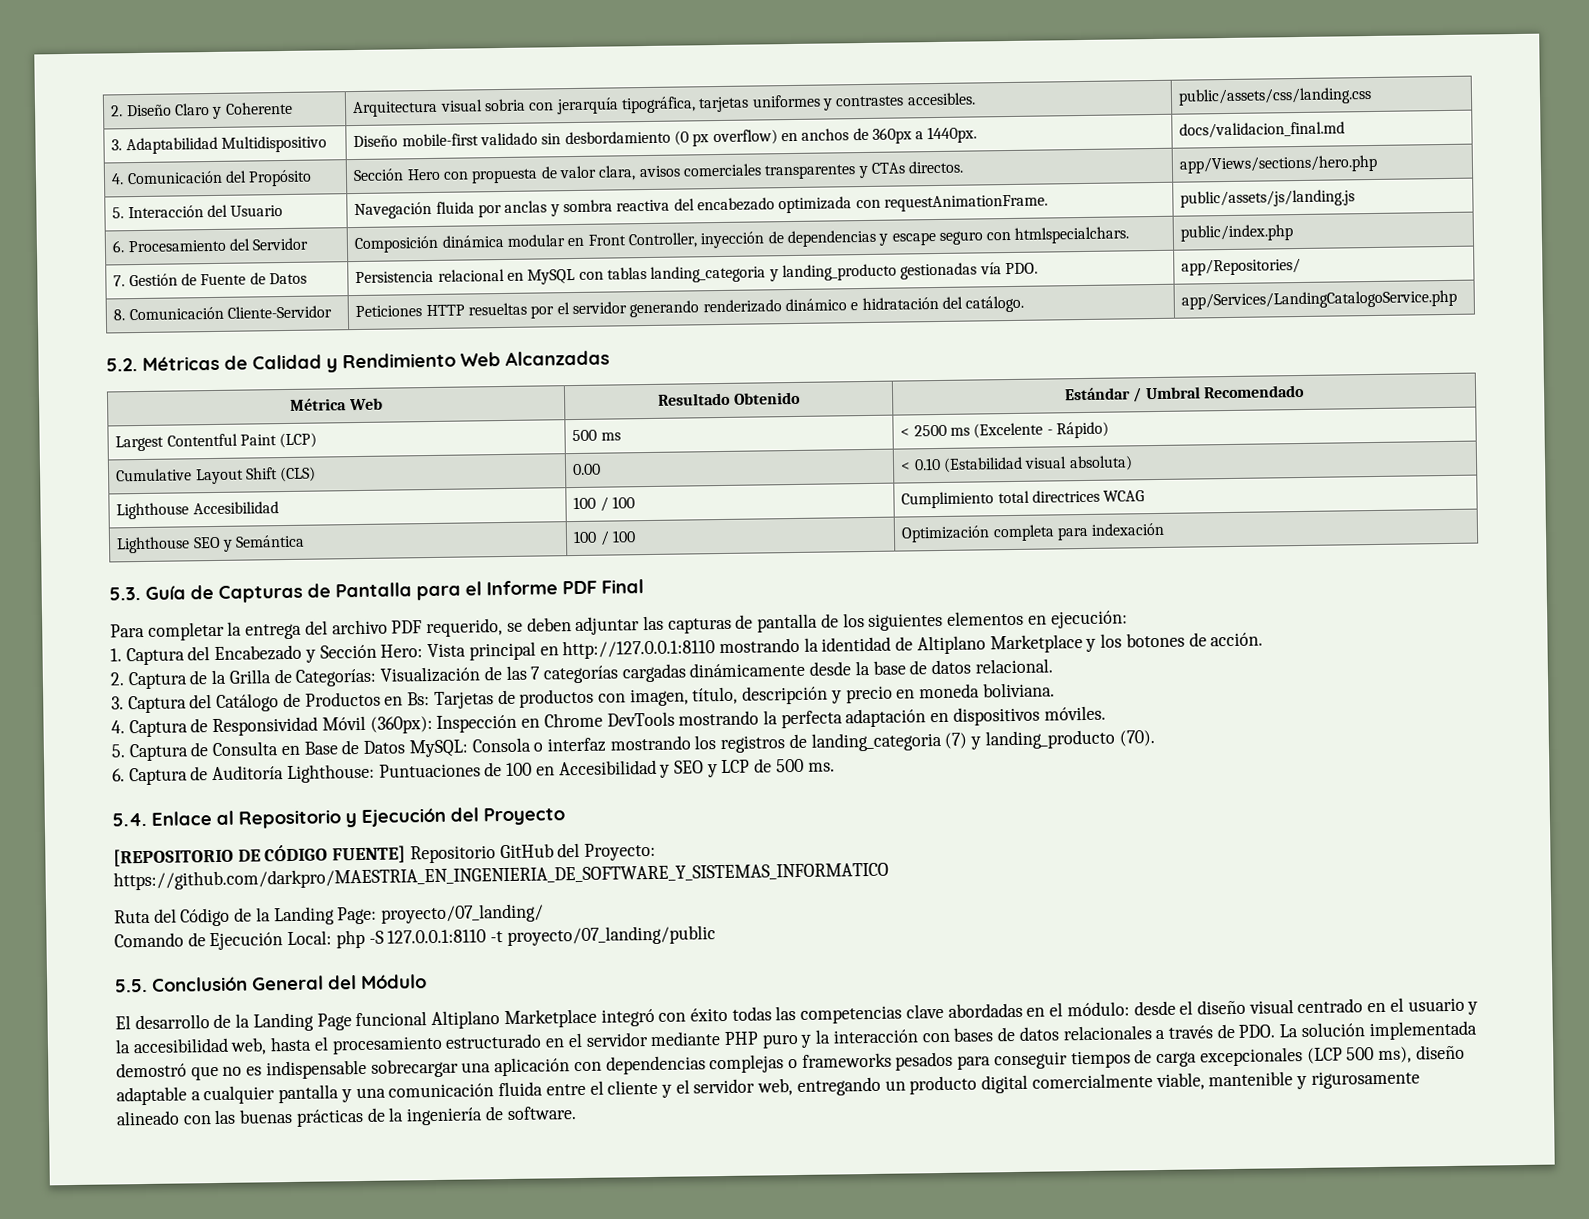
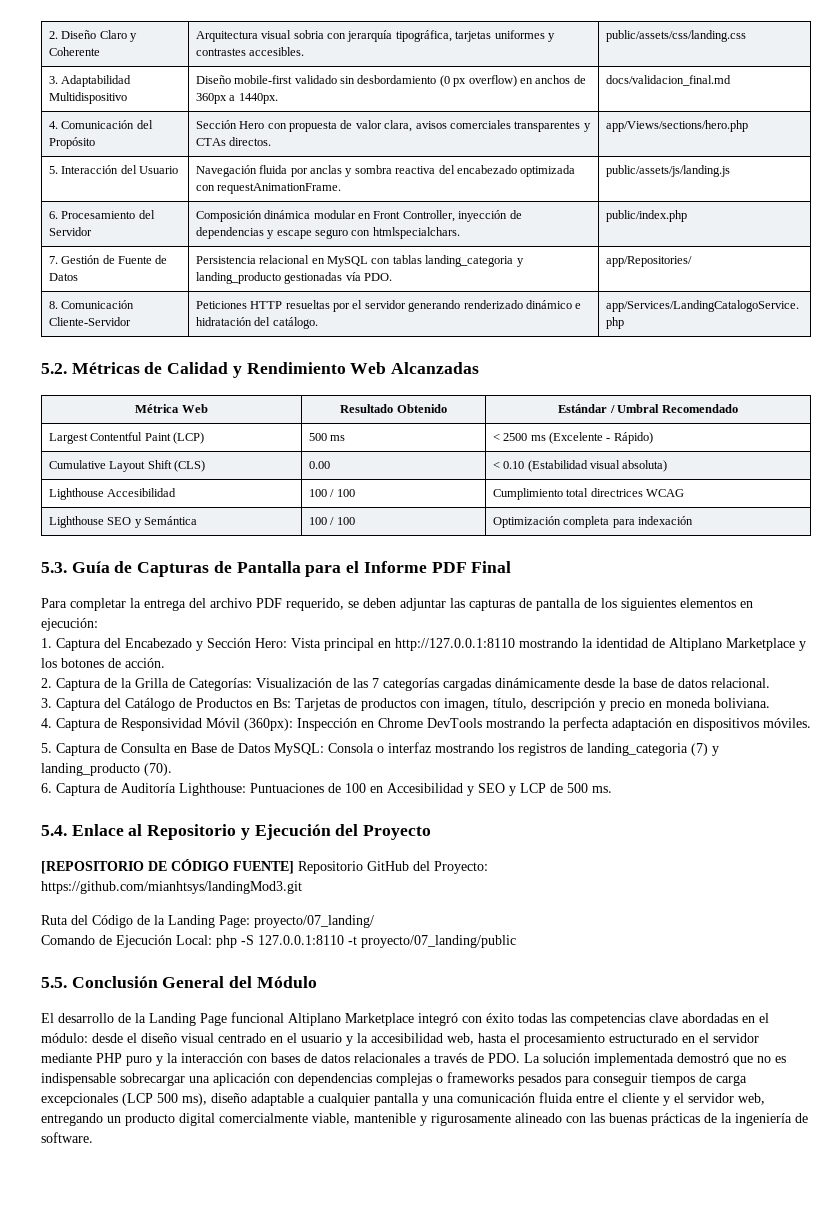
[113,861,889,891] https://github.com/darkpro/MAESTRIA_EN_INGENIERIA_DE_SOFTWARE_Y_SISTEMAS_INFORMATICO -> [41,881,302,894] https://github.com/mianhtsys/landingMod3.git

